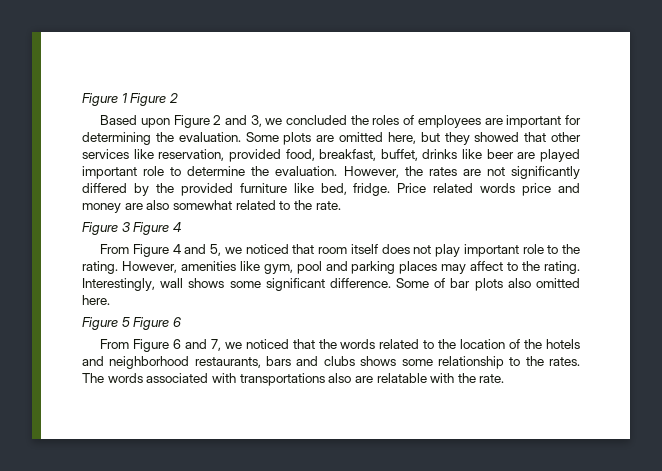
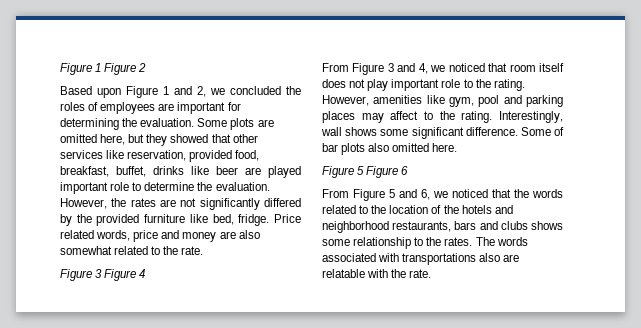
[213,115,262,127] 2 and 3, -> [163,86,206,97] 1 and 2,
[480,183,516,193] words -> [96,230,131,241] words,
[172,244,222,256] 4 and 5, -> [387,63,428,74] 3 and 4,
[172,339,221,351] 6 and 7, -> [389,189,430,200] 5 and 6,

